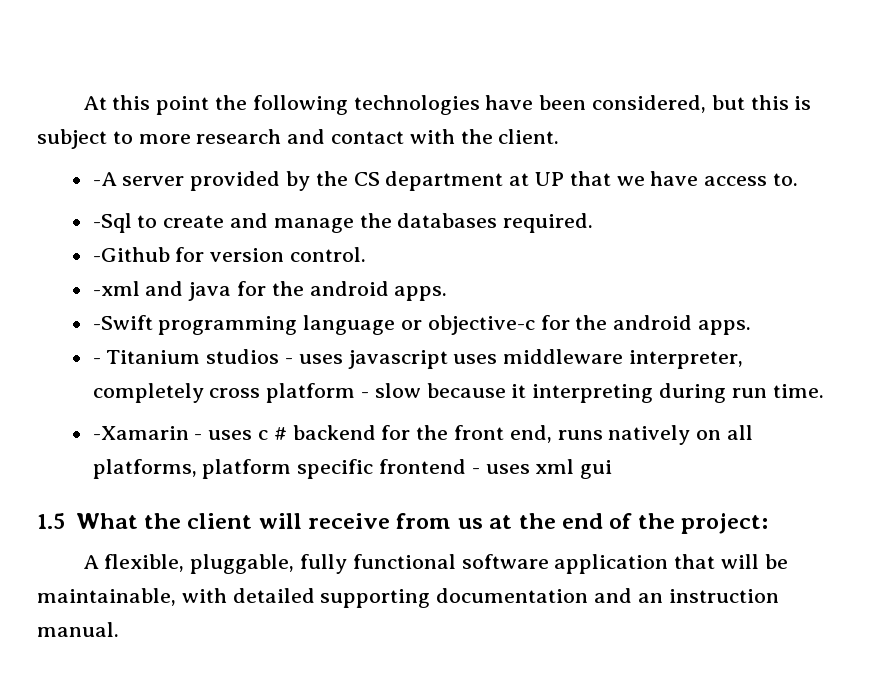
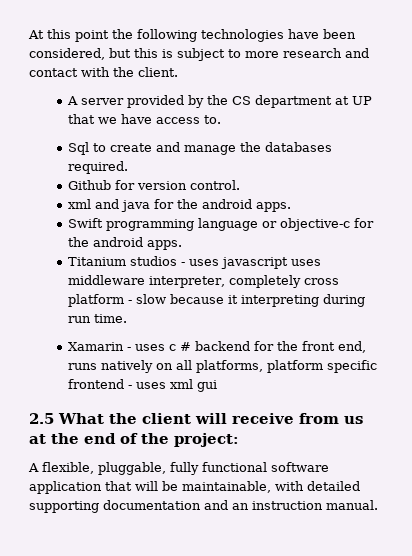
[92,172,117,186] -A -> [67,96,79,105] A
[92,213,132,233] -Sql -> [68,142,90,155] Sql
[92,247,170,262] -Github -> [68,180,112,190] Github
[92,281,140,296] -xml -> [68,199,92,209] xml
[92,315,153,330] -Swift -> [68,218,104,228] Swift
[92,358,101,364] - -> (183, 245) none
[92,426,189,440] -Xamarin -> [68,342,125,351] Xamarin
[37,513,65,529] 1.5 -> [29,413,54,424] 2.5

